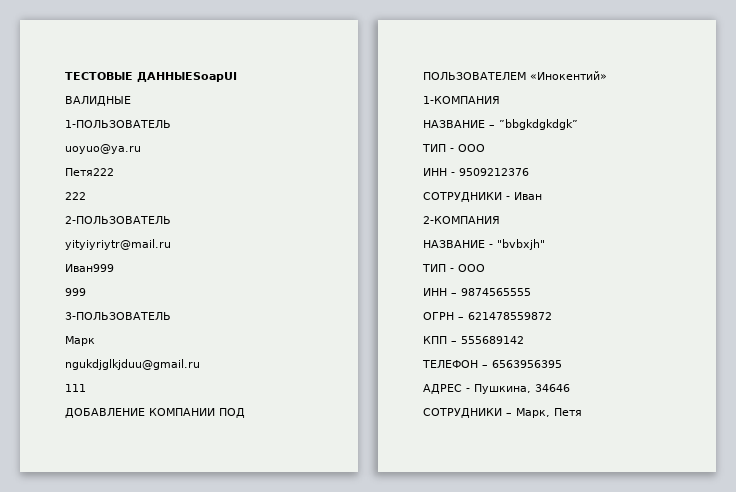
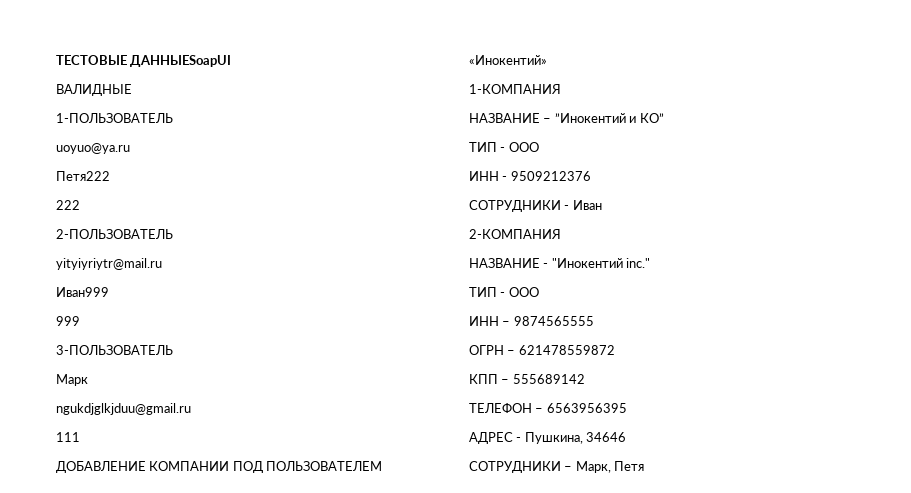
[499,119,578,130] ”bbgkdgkdgk” -> [554,113,664,123] ”Инокентий и КО”
[497,239,545,250] "bvbxjh" -> [551,258,651,268] "Инокентий inc."

